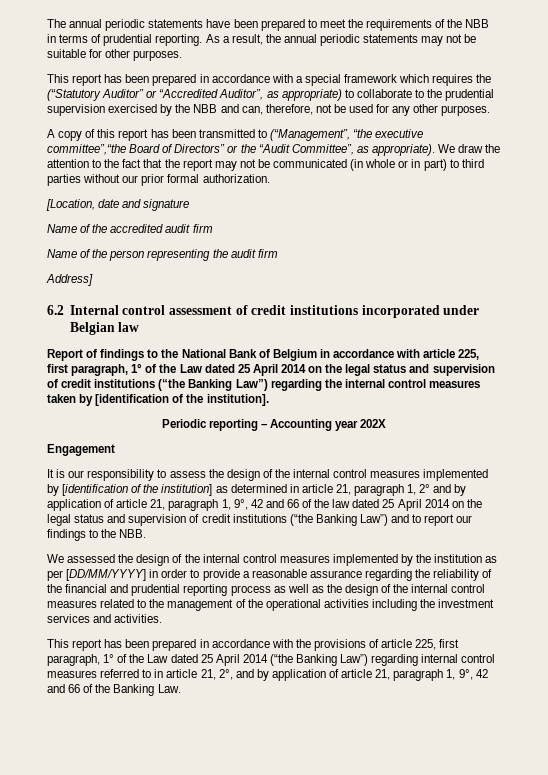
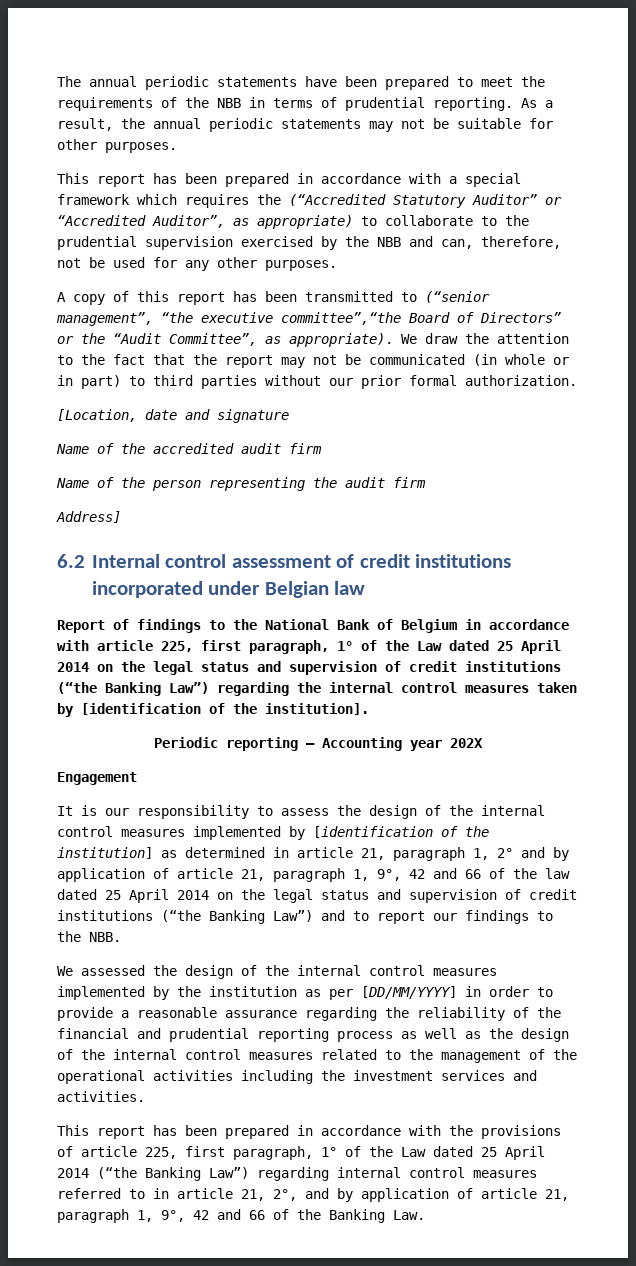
[47,89,101,101] (“Statutory -> [289,194,466,208] (“Accredited Statutory
[269,129,350,141] (“Management”, -> [425,291,490,303] [56,312,153,326] (“senior management”,

